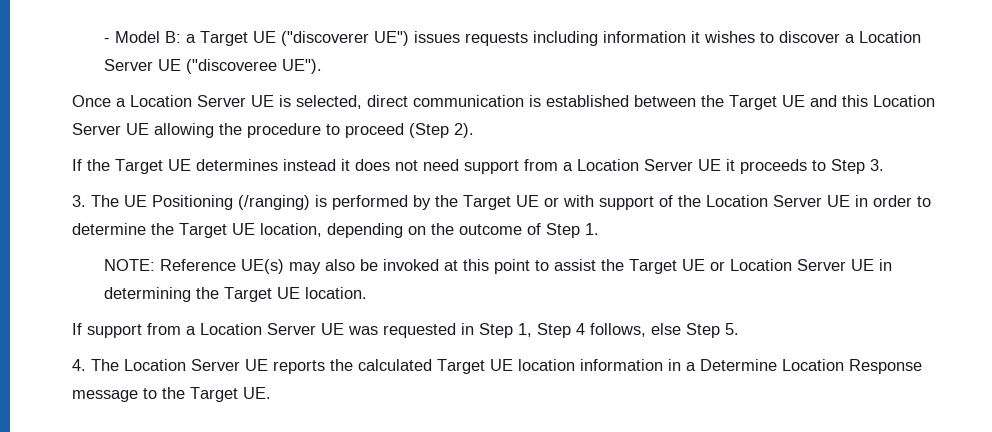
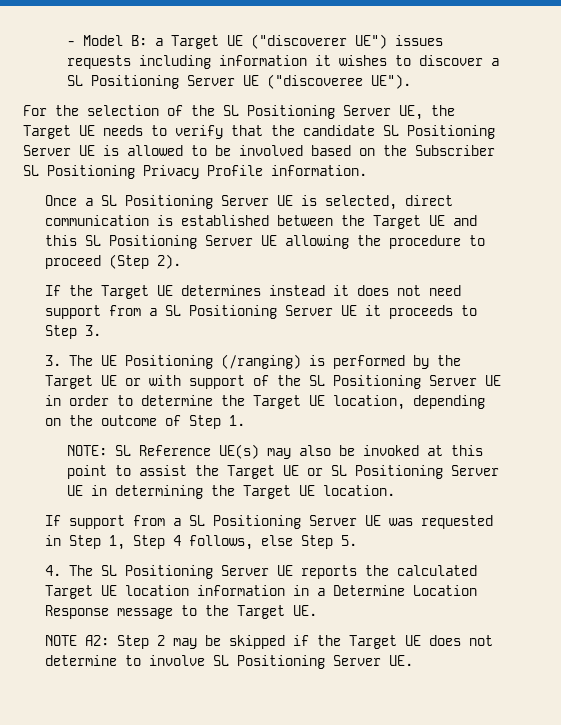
[858,31,921,43] Location -> [66,75,179,89] SL Positioning
(322, 66) none -> [23,105,455,120] [23,125,495,139] [23,145,495,156] [23,165,367,179] // For the selection of the SL Positioning Server UE, the Target UE needs to verify that the candidate SL Positioning Server UE is allowed to be involved based on the Subscriber SL Positioning Privacy Profile information.
[129,95,192,107] Location -> [100,195,213,209] SL Positioning
[872,95,935,107] Location -> [84,235,197,249] SL Positioning
[576,159,639,171] Location -> [164,305,277,319] SL Positioning
[705,195,768,207] Location -> [308,375,421,389] SL Positioning
(155, 265) none -> [114,445,131,456] SL
[729,259,792,271] Location -> [330,465,443,479] SL Positioning
[199,323,262,335] Location -> [188,515,301,529] SL Positioning
[123,359,186,371] Location -> [100,565,213,579] SL Positioning
(271, 393) none -> [44,635,493,649] [44,655,413,669] // NOTE A2: Step 2 may be skipped if the Target UE does not determine to involve SL Positioning Server UE.

